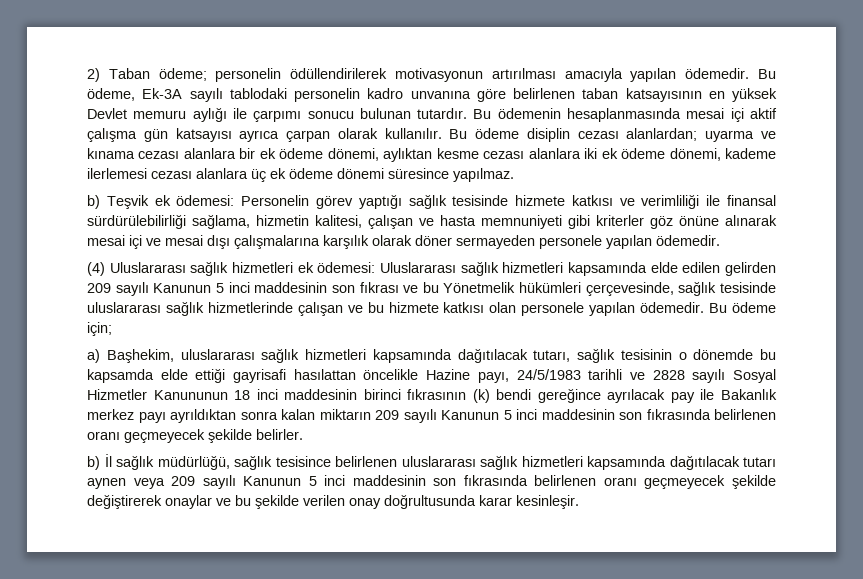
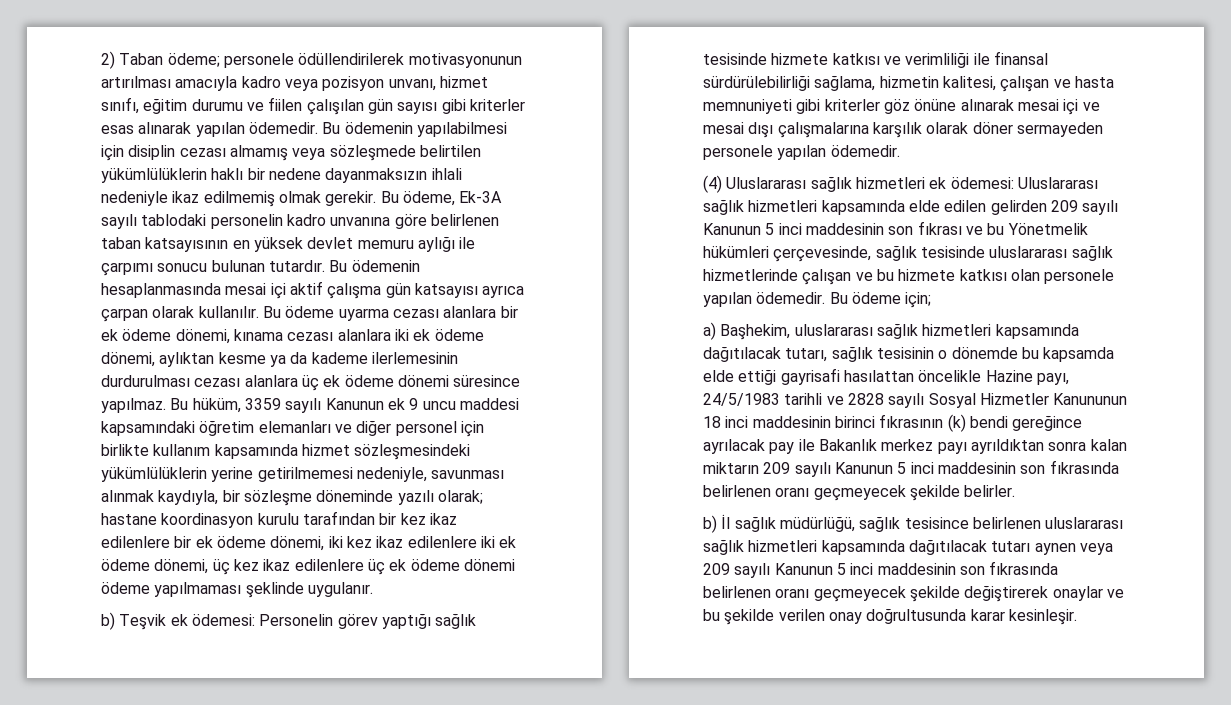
[215,68,750,82] personelin ödüllendirilerek motivasyonun artırılması amacıyla yapılan ödemedir. -> [223,53,522,68] [101,76,488,91] [101,97,525,115] [101,122,507,137] [101,145,481,161] [101,168,462,183] [101,191,377,207] personele ödüllendirilerek motivasyonunun artırılması amacıyla kadro veya pozisyon unvanı, hizmet sınıfı, eğitim durumu ve fiilen çalışılan gün sayısı gibi kriterler esas alınarak yapılan ödemedir. Bu ödemenin yapılabilmesi için disiplin cezası almamış veya sözleşmede belirtilen yükümlülüklerin haklı bir nedene dayanmaksızın ihlali nedeniyle ikaz edilmemiş olmak gerekir.
[87,108,127,119] Devlet -> [307,237,354,249] devlet
[526,128,776,142] [87,148,135,159] disiplin cezası alanlardan; uyarma ve kınama -> [338,308,389,321] uyarma
[383,148,479,162] aylıktan kesme -> [233,329,283,341] kınama
[725,148,776,159] [87,168,147,179] kademe ilerlemesi -> [159,352,458,367] [101,375,190,387] aylıktan kesme ya da kademe ilerlemesinin durdurulması
(514, 175) none -> [170,398,519,413] [101,420,484,437] [101,444,471,460] [101,467,505,482] [101,490,483,506] [101,511,457,528] [101,536,517,551] [101,559,515,575] [101,582,373,598] Bu hüküm, 3359 sayılı Kanunun ek 9 uncu maddesi kapsamındaki öğretim elemanları ve diğer personel için birlikte kullanım kapsamında hizmet sözleşmesindeki yükümlülüklerin yerine getirilmemesi nedeniyle, savunması alınmak kaydıyla, bir sözleşme döneminde yazılı olarak; hastane koordinasyon kurulu tarafından bir kez ikaz edilenlere bir ek ödeme dönemi, iki kez ikaz edilenlere iki ek ödeme dönemi, üç kez ikaz edilenlere üç ek ödeme dönemi ödeme yapılmaması şeklinde uygulanır.

